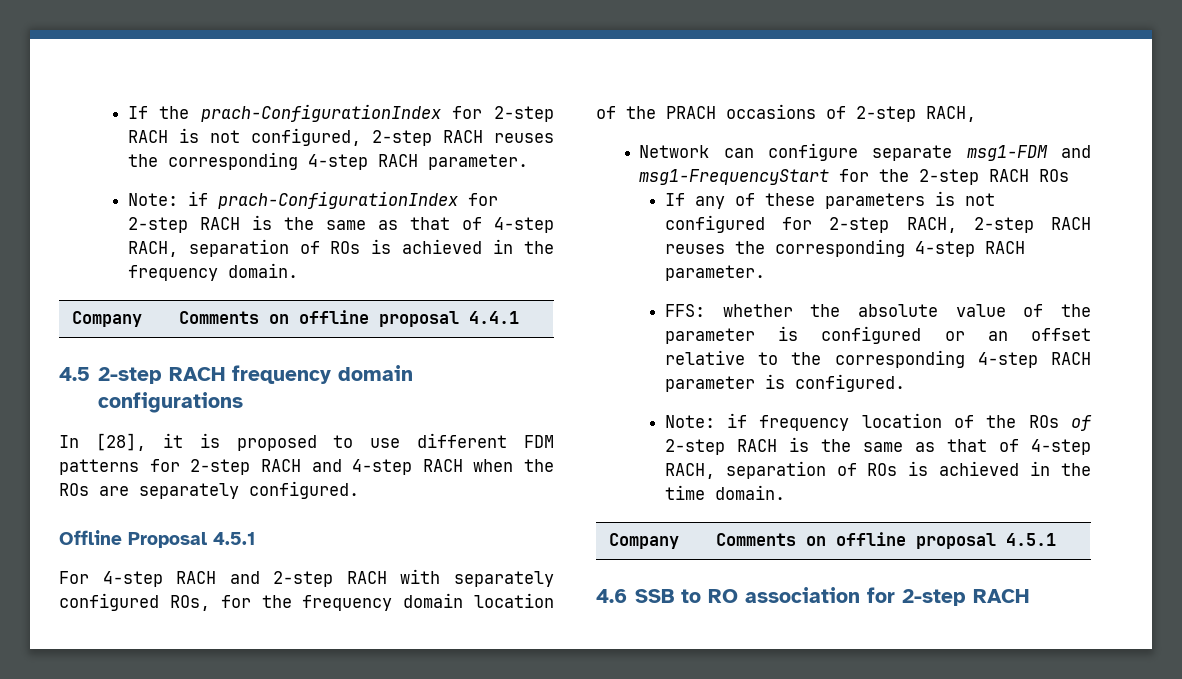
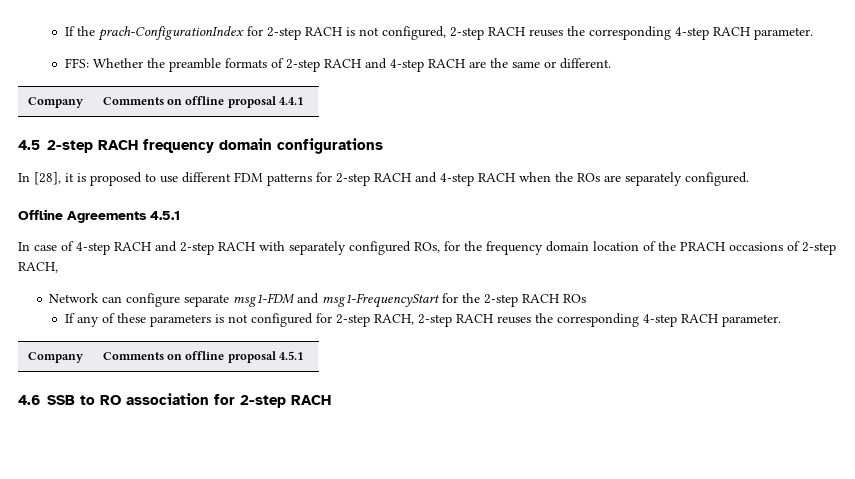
[127,191,498,209] [127,215,554,233] [127,239,554,257] [127,263,298,281] Note: if prach-ConfigurationIndex for 2-step RACH is the same as that of 4-step RACH, separation of ROs is achieved in the frequency domain. -> [64,58,611,72] FFS: Whether the preamble formats of 2-step RACH and 4-step RACH are the same or different.
[128,532,256,548] [59,571,89,584] Proposal 4.5.1 // For -> [67,211,180,223] [18,241,74,251] Agreements 4.5.1 // In case of
[664,304,1091,317] [664,326,1091,344] [664,350,1091,368] [664,374,905,392] [664,413,1092,431] [664,437,1091,455] [664,461,1091,479] [664,485,785,500] // FFS: whether the absolute value of the parameter is configured or an offset relative to the corresponding 4-step RACH parameter is configured. // Note: if frequency location of the ROs of 2-step RACH is the same as that of 4-step RACH, separation of ROs is achieved in the time domain. -> (781, 320) none

